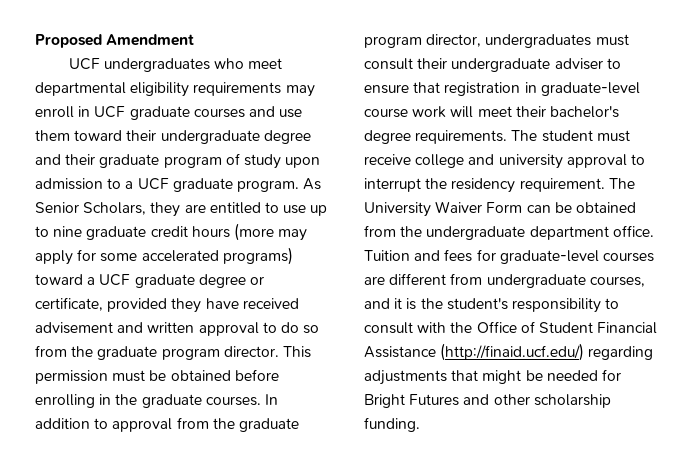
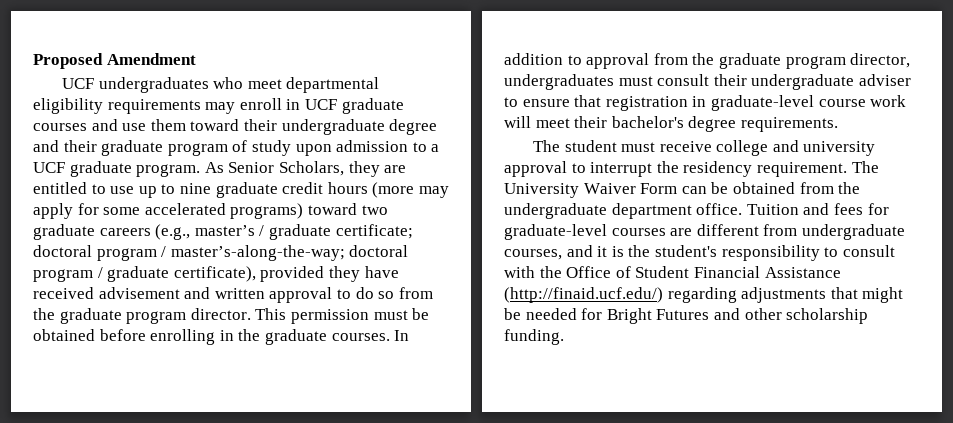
[87,274,264,288] [35,297,103,311] a UCF graduate degree or certificate, -> [361,205,388,215] [33,224,413,240] [33,245,409,261] [33,266,256,282] two graduate careers (e.g., master’s / graduate certificate; doctoral program / master’s-along-the-way; doctoral program / graduate certificate),
(508, 137) none -> (838, 124) //

